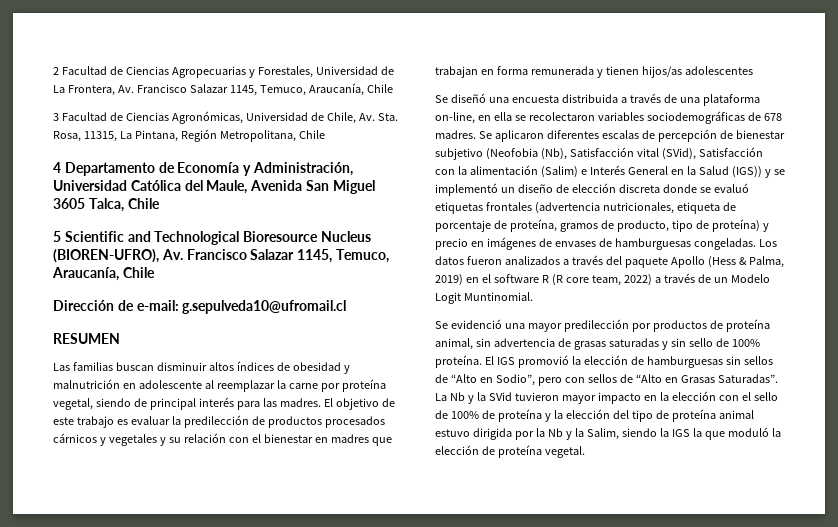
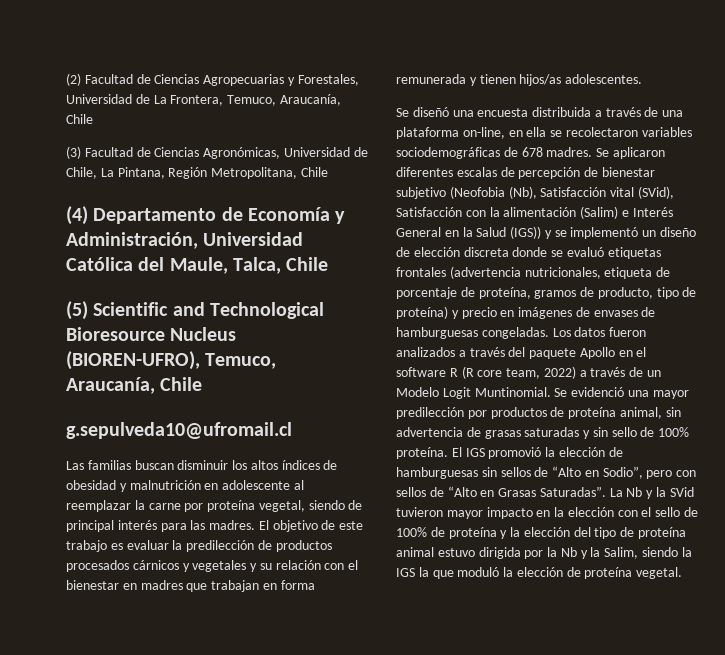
[53,67,59,75] 2 -> [66,73,81,86] (2)
[117,83,393,96] [53,113,59,121] Av. Francisco Salazar 1145, Temuco, Araucanía, Chile // 3 -> [227,94,341,106] [66,114,93,124] [66,146,81,159] Temuco, Araucanía, Chile // (3)
[358,113,398,121] [53,131,117,142] Av. Sta. Rosa, 11315, -> (97, 173) none
[53,162,61,173] 4 -> [66,206,88,225] (4)
[250,180,375,194] [53,198,85,209] Avenida San Miguel 3605 -> (228, 265) none
[53,231,61,242] 5 -> [66,301,88,320] (5)
[161,249,389,263] [52,267,155,281] [53,300,179,311] Av. Francisco Salazar 1145, Temuco, Araucanía, Chile // Dirección de e-mail: -> [205,353,277,369] [66,377,203,394] Temuco, Araucanía, Chile //
[53,333,120,344] // RESUMEN -> (292, 430) none
(207, 366) none -> [232,460,248,470] los
[684,66,753,75] adolescentes -> [565,74,643,84] adolescentes.
[707,256,784,268] [435,274,463,286] (Hess & Palma, 2019) -> (615, 353) none
(533, 296) // -> (551, 392) none

